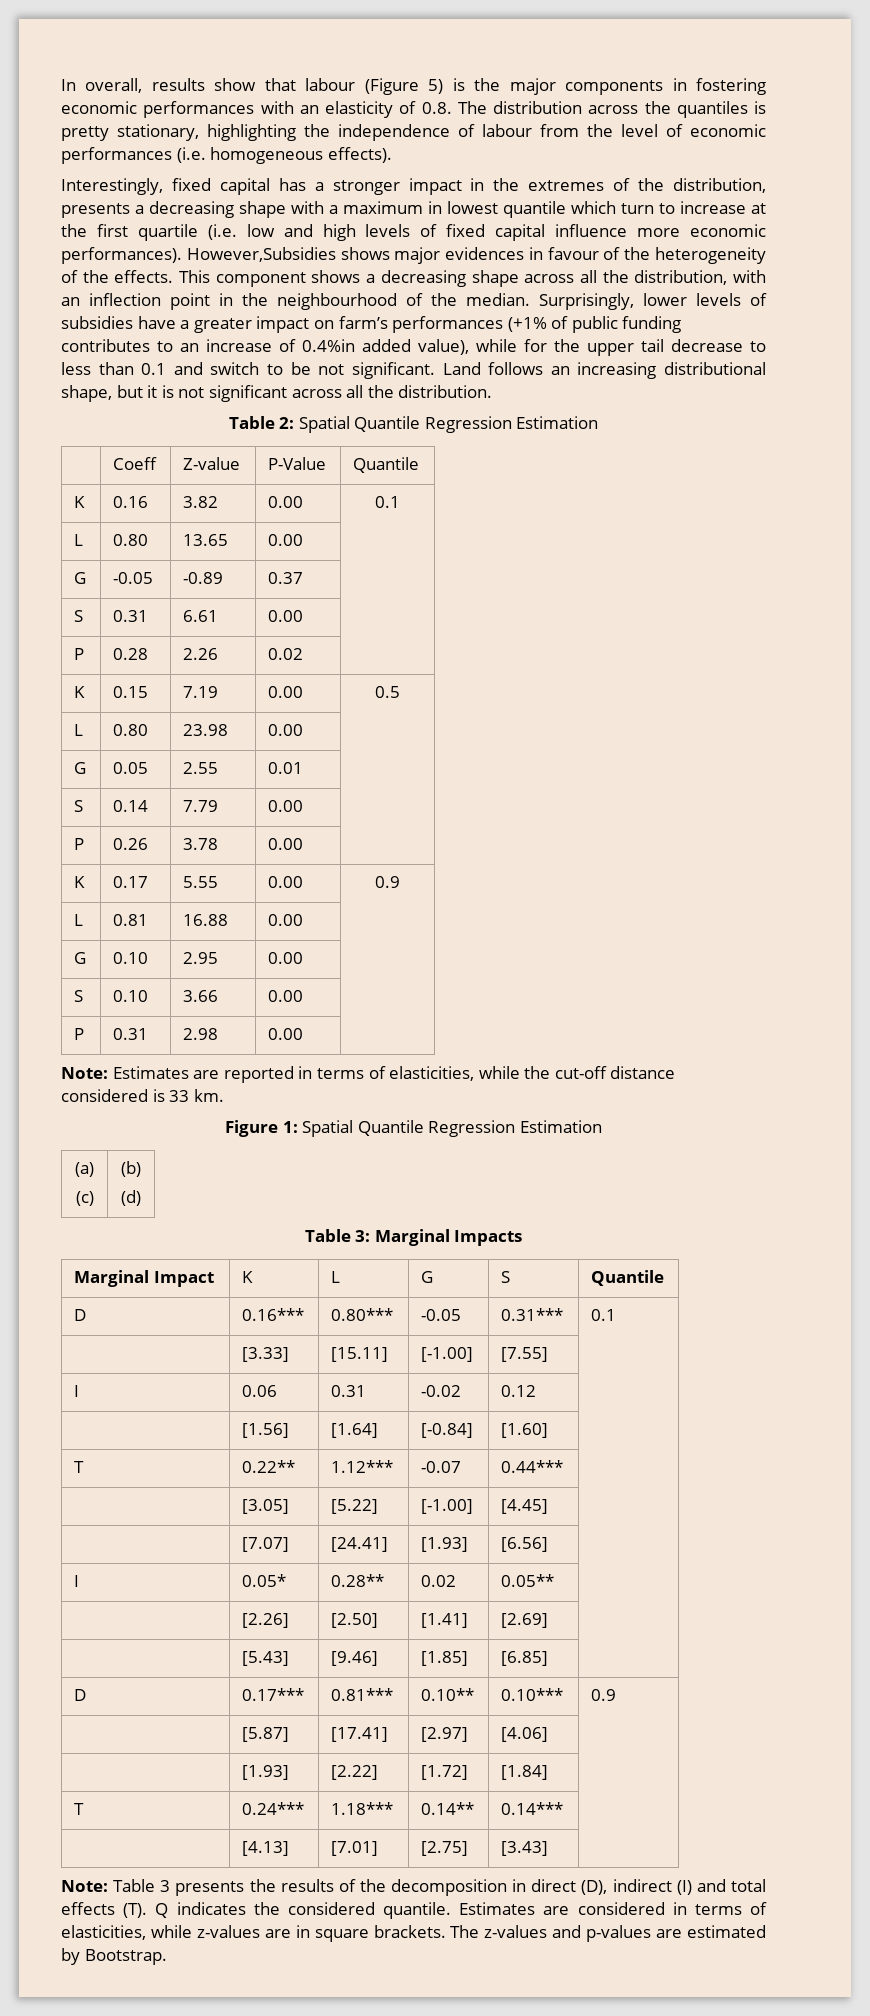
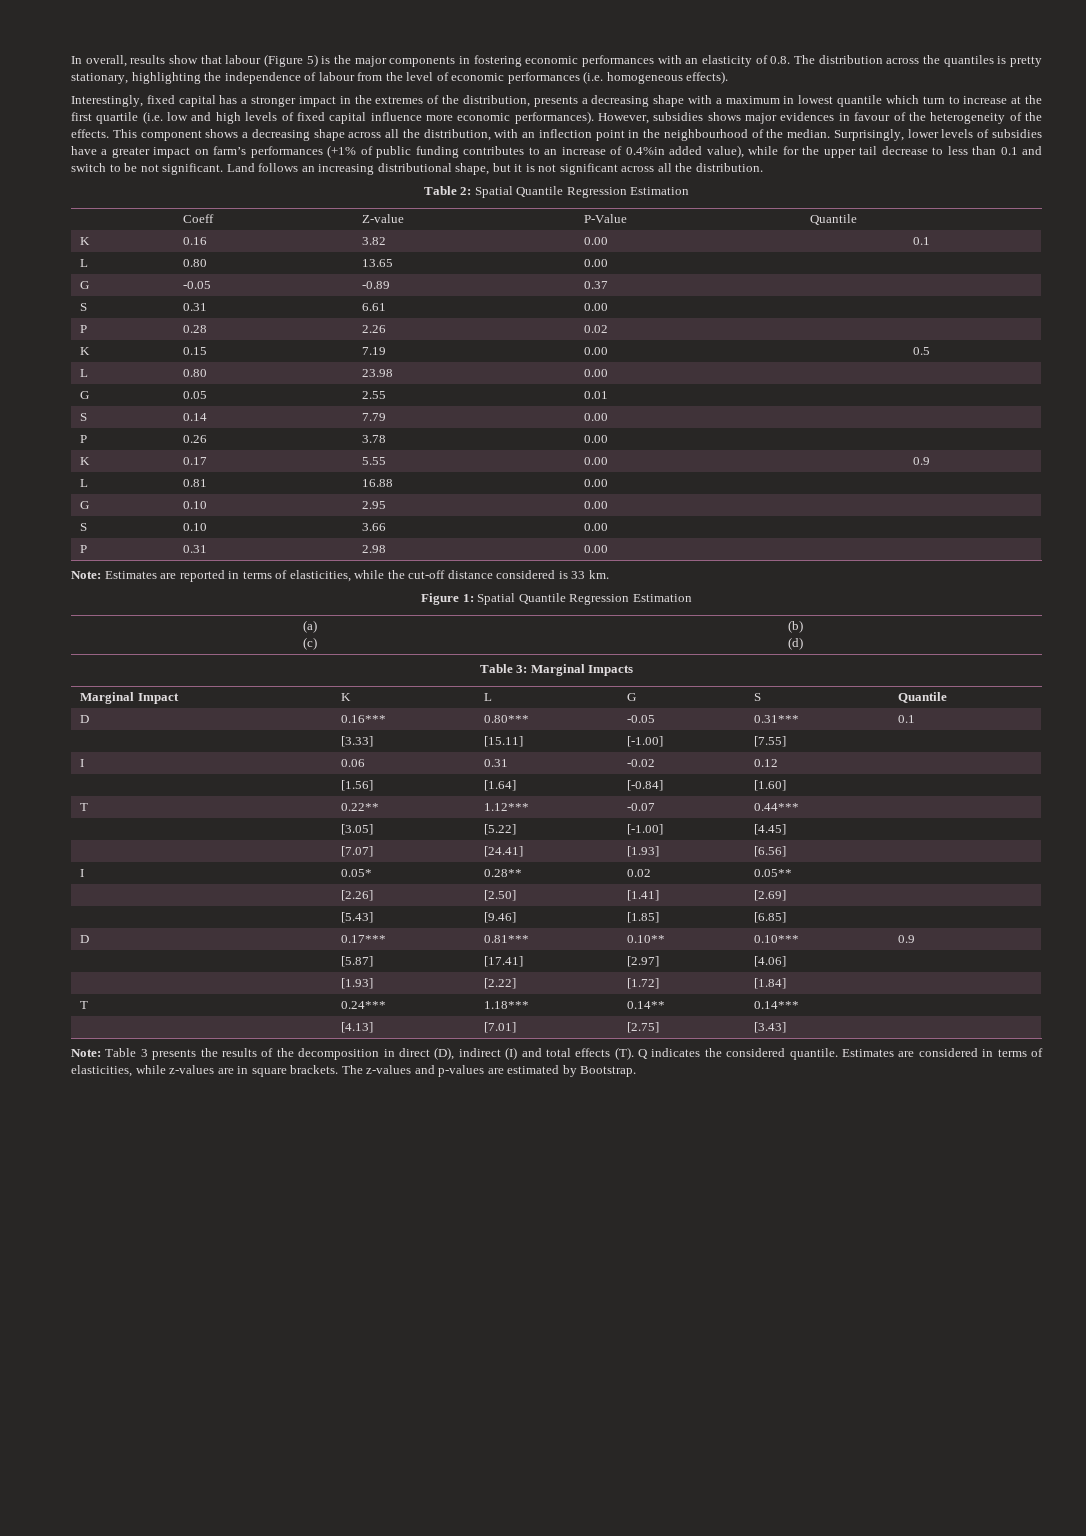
[186,247,336,262] However,Subsidies -> [598,112,704,124] However, subsidies

